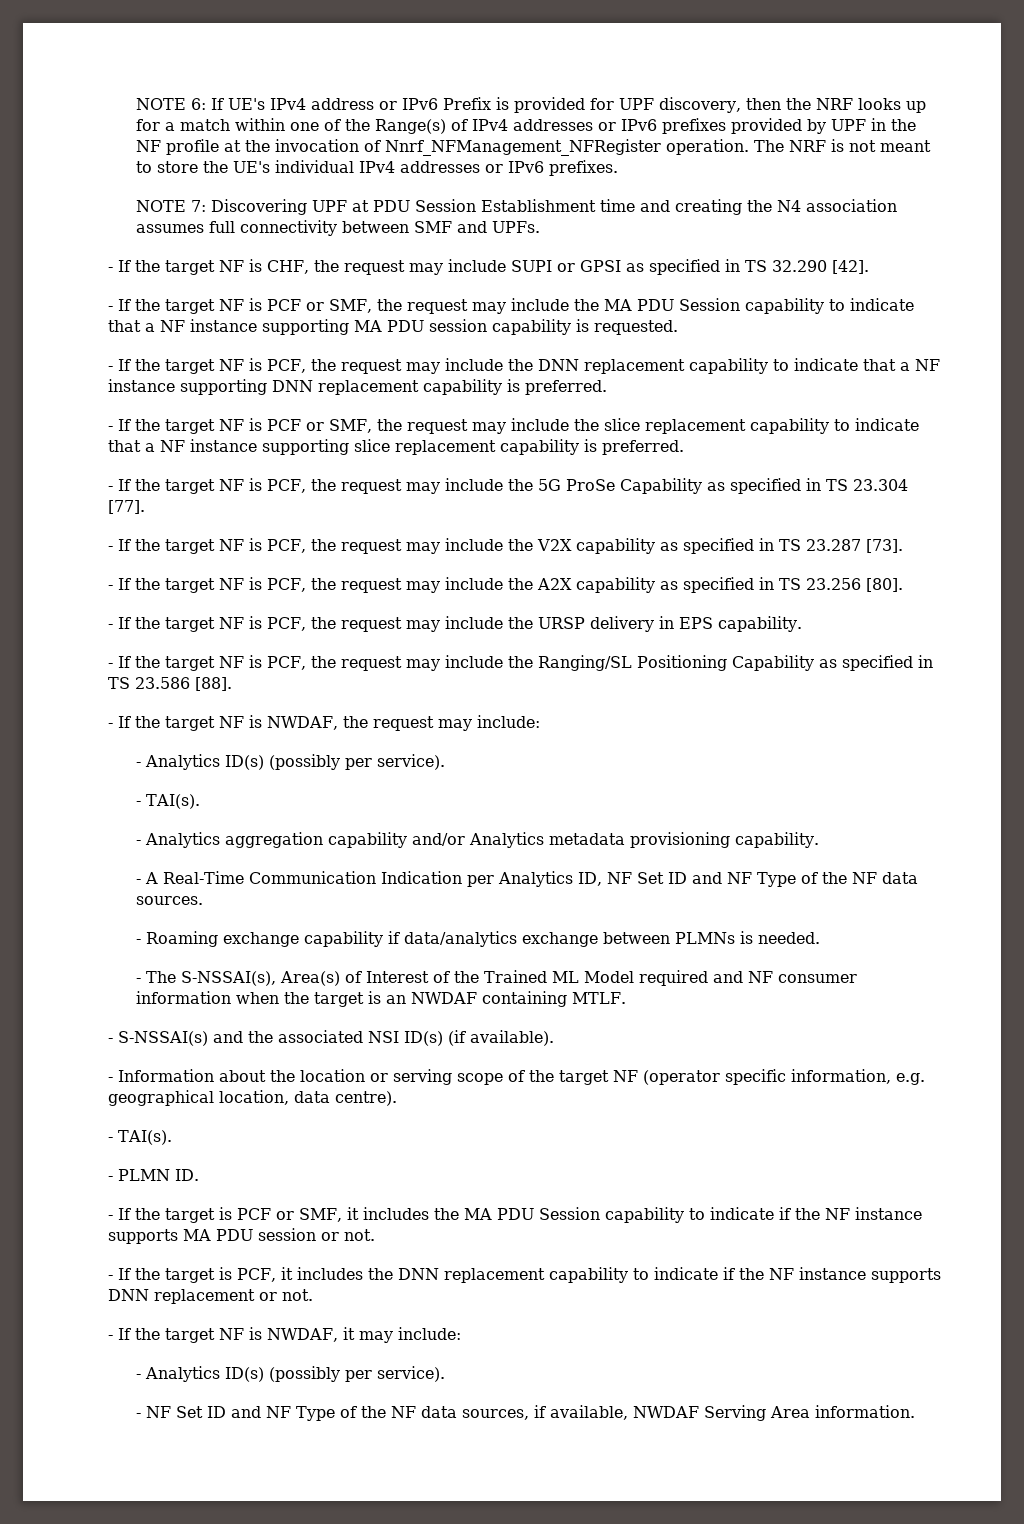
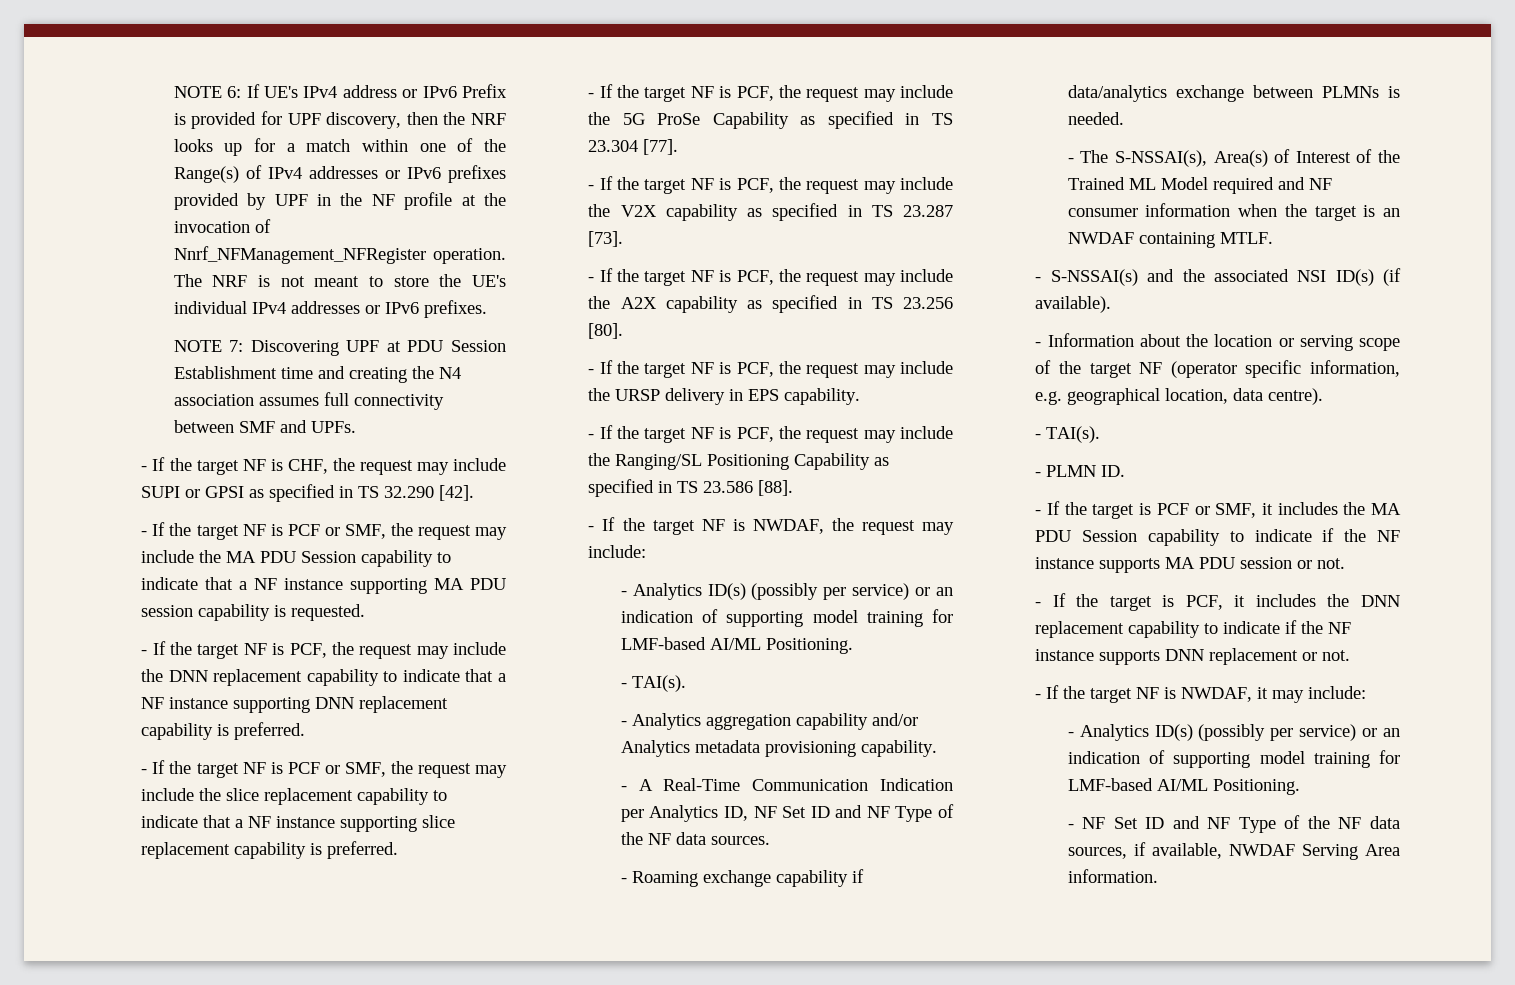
[377,754,446,770] service). -> [852,583,953,600] [620,609,953,627] [620,637,853,654] service) or an indication of supporting model training for LMF-based AI/ML Positioning.
[377,1366,446,1382] service). -> [1299,724,1400,741] [1067,750,1400,768] [1067,778,1300,795] service) or an indication of supporting model training for LMF-based AI/ML Positioning.

